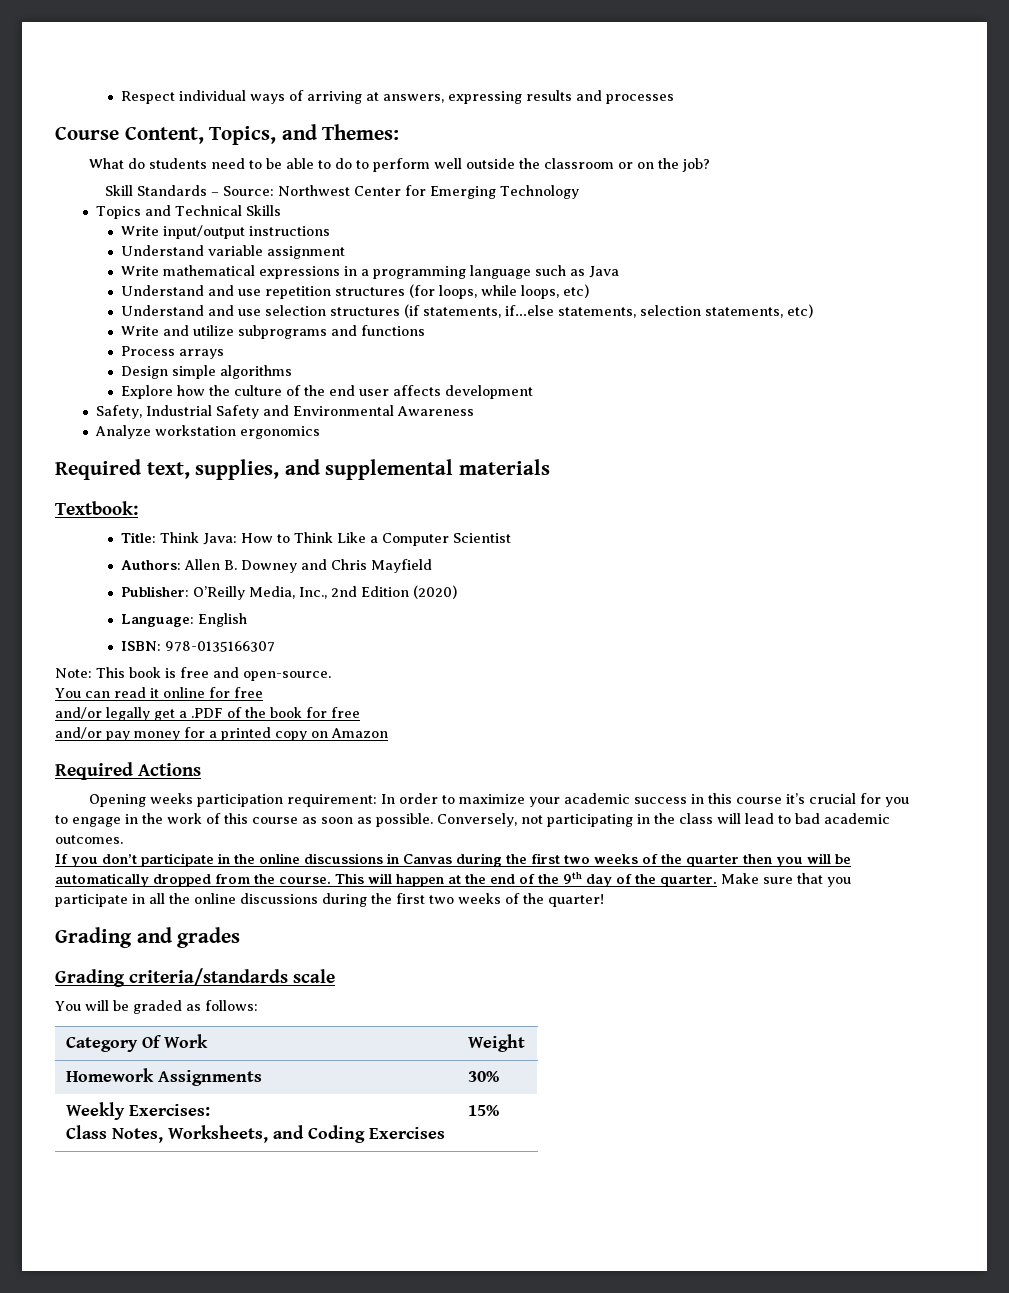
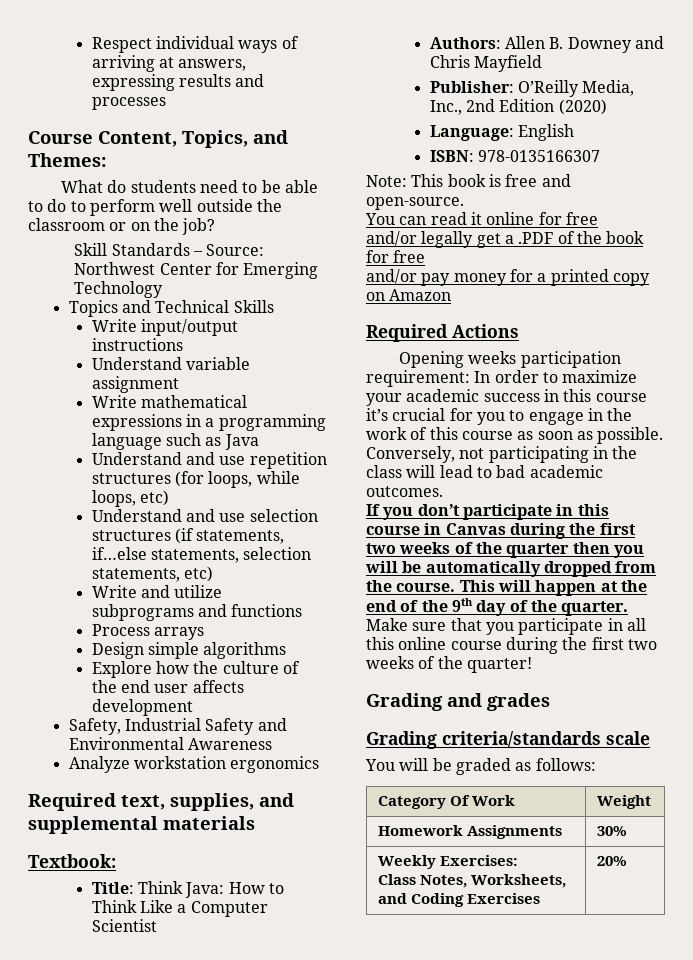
[234,853,383,864] the online discussions -> [577,504,609,516] [366,526,420,535] this course
[169,893,318,904] the online discussions -> [366,637,502,650] this online course
[467,1104,499,1116] 15% -> [596,856,627,866] 20%

